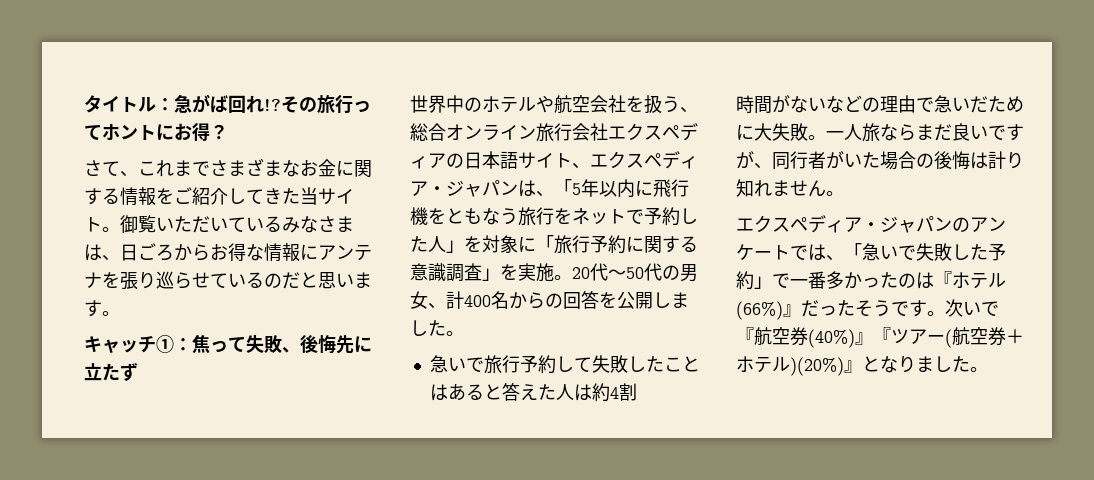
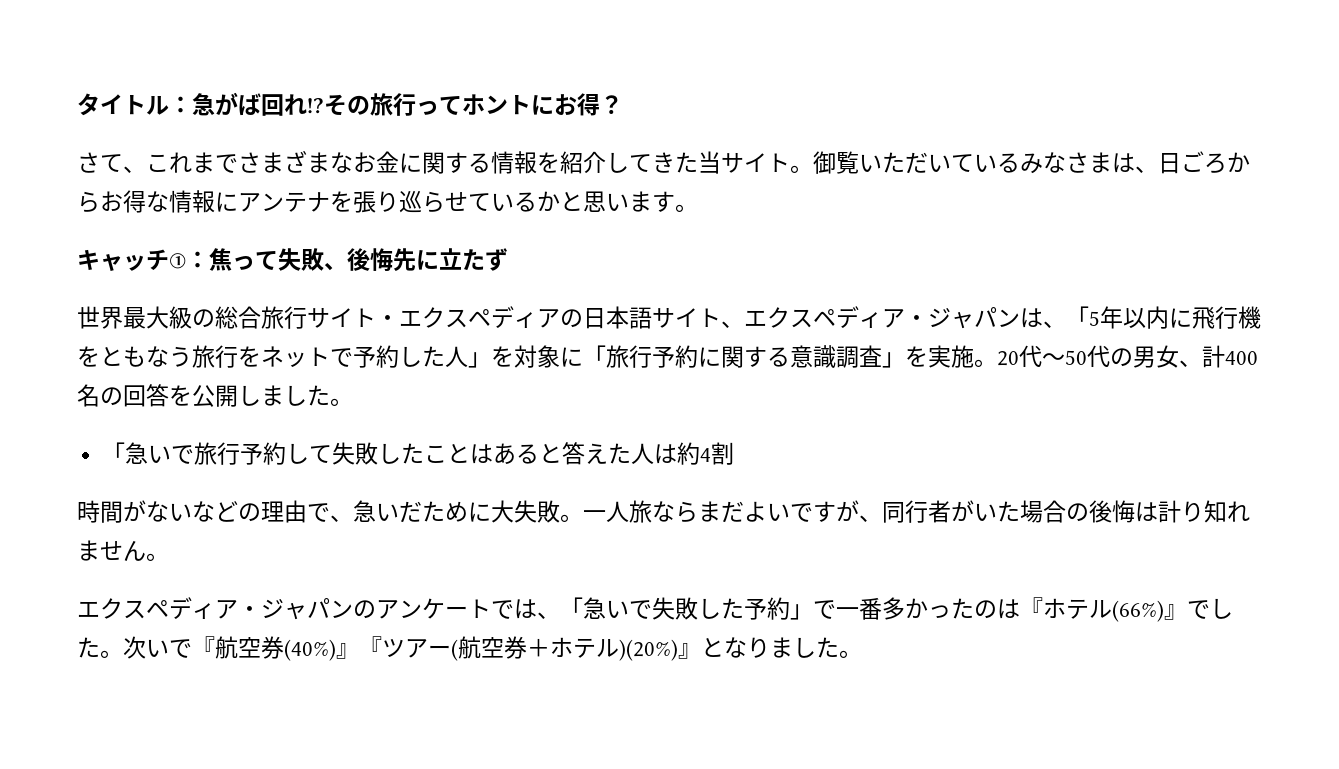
[174,187,192,204] ご -> (560, 162) none
[264,272,300,289] のだ -> [537,191,560,212] か
[446,95,698,114] [410,123,608,142] 中のホテルや航空会社を扱う、総合オンライン旅行会社 -> [123,306,399,329] 最大級の総合旅行サイト・
[509,292,545,309] から -> (100, 395) none
(464, 333) none -> [102,442,126,462] 「
(934, 104) none -> [330,515,353,522] 、
[952,123,970,141] 良 -> [744,501,767,522] よ
[801,300,927,317] だったそうです -> [1187,598,1233,619] [77,637,100,658] でした

